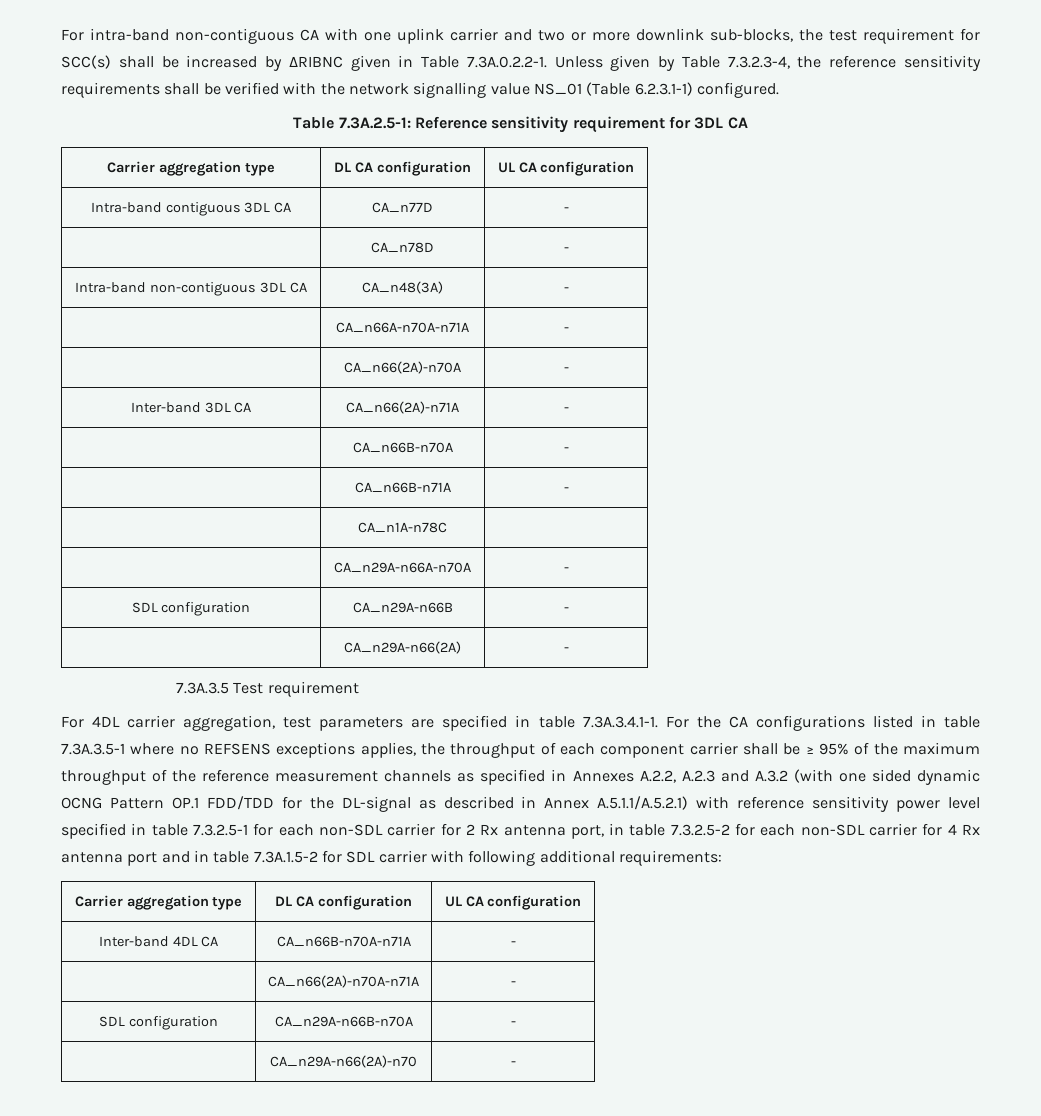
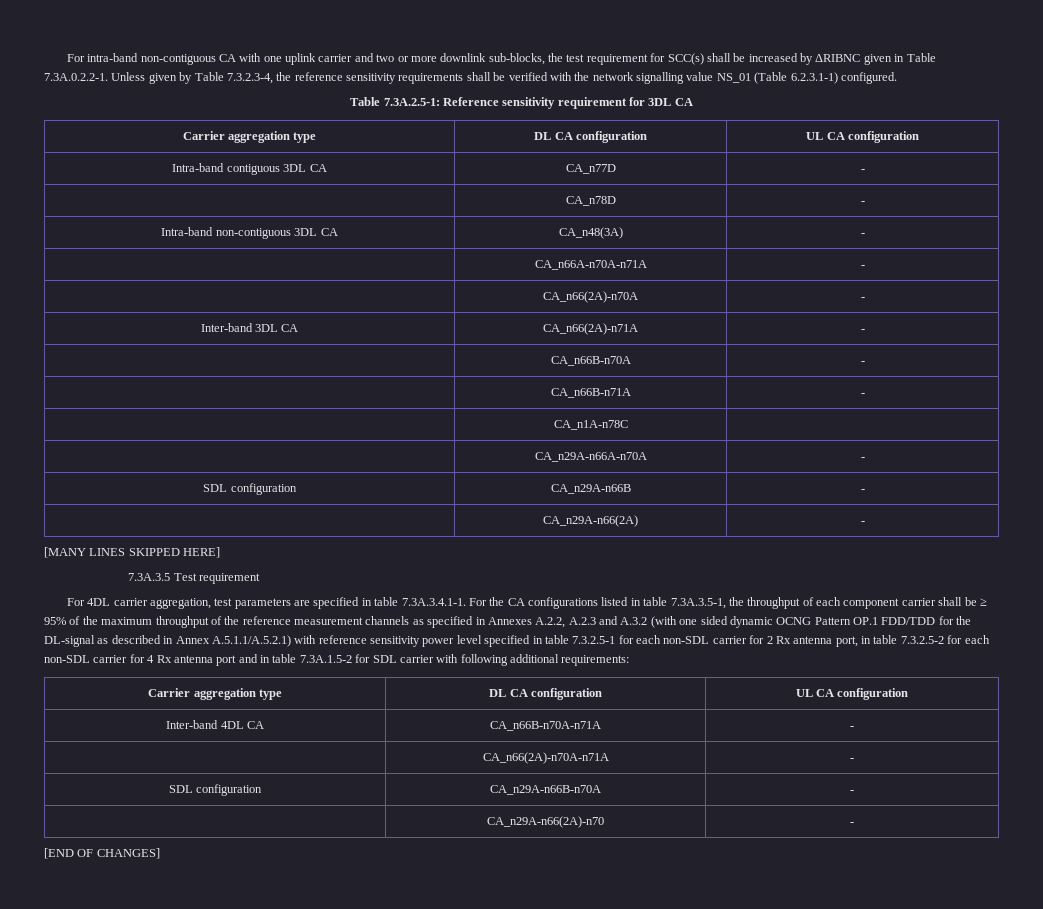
(569, 649) none -> [44,547,221,558] // [MANY LINES SKIPPED HERE]
[61,742,416,758] 7.3A.3.5-1 where no REFSENS exceptions applies, -> [670,598,726,609] 7.3A.3.5-1,
(516, 1063) none -> [44,848,160,859] // [END OF CHANGES]

